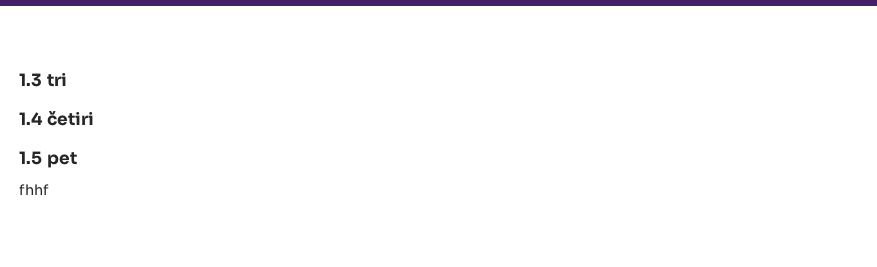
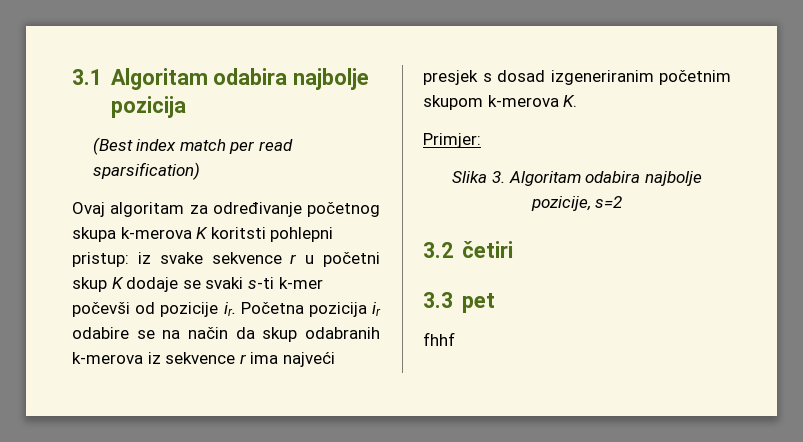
[19,72,67,87] [19,112,43,125] 1.3 tri // 1.4 -> [72,68,370,90] [110,96,186,118] [92,137,293,155] [92,162,200,180] [72,202,380,217] [72,227,334,242] [72,252,380,267] [72,277,323,292] [72,302,381,317] [72,327,380,342] [72,351,335,367] [423,70,731,85] [423,95,578,110] [423,133,481,148] [452,171,702,186] [530,196,623,211] [423,242,453,258] 3.1 Algoritam odabira najbolje pozicija // (Best index match per read sparsification) // Ovaj algoritam za određivanje početnog skupa k-merova K koritsti pohlepni pristup: iz svake sekvence r u početni skup K dodaje se svaki s-ti k-mer počevši od pozicije ir. Početna pozicija ir odabire se na način da skup odabranih k-merova iz sekvence r ima najveći presjek s dosad izgeneriranim početnim skupom k-merova K. // Primjer: // Slika 3. Algoritam odabira najbolje pozicije, s=2 // 3.2
[19,151,42,165] 1.5 -> [423,292,453,308] 3.3

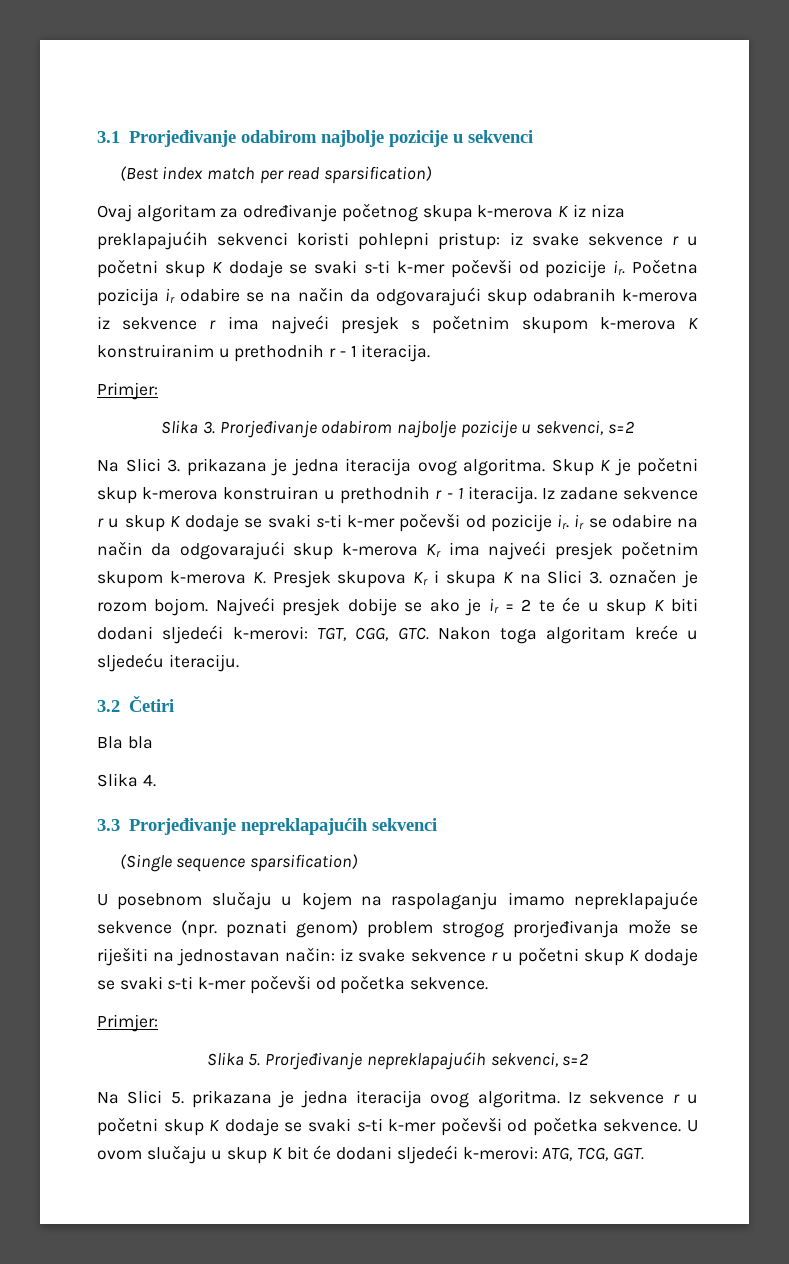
[110,68,370,90] [110,96,186,118] Algoritam odabira najbolje pozicija -> [128,130,533,147] Prorjeđivanje odabirom najbolje pozicije u sekvenci
[210,227,266,239] koritsti -> [572,204,625,218] [97,231,350,250] iz niza preklapajućih sekvenci koristi
(255, 333) none -> [375,287,481,306] odgovarajući
[497,70,731,85] [423,95,578,110] [423,133,481,148] [452,171,702,186] [530,196,623,211] [423,241,513,258] [423,292,495,313] [423,332,455,346] dosad izgeneriranim početnim skupom k-merova K. // Primjer: // Slika 3. Algoritam odabira najbolje pozicije, s=2 // 3.2 četiri // 3.3 pet // fhhf -> [432,315,699,334] [97,344,431,362] [97,382,158,400] [161,420,634,438] [97,457,698,476] [97,486,698,504] [97,513,698,532] [97,541,699,560] [97,569,699,588] [97,597,698,616] [97,625,698,644] [97,653,239,672] [97,696,174,712] [97,736,153,749] [97,773,156,787] [97,818,437,835] [119,854,359,872] [97,891,698,910] [97,919,698,938] [97,947,698,966] [97,975,489,994] [97,1014,158,1032] [206,1052,589,1070] [97,1090,698,1108] [97,1117,698,1136] [97,1145,644,1164] početnim skupom k-merova K konstruiranim u prethodnih r - 1 iteracija. // Primjer: // Slika 3. Prorjeđivanje odabirom najbolje pozicije u sekvenci, s=2 // Na Slici 3. prikazana je jedna iteracija ovog algoritma. Skup K je početni skup k-merova konstruiran u prethodnih r - 1 iteracija. Iz zadane sekvence r u skup K dodaje se svaki s-ti k-mer počevši od pozicije ir. ir se odabire na način da odgovarajući skup k-merova Kr ima najveći presjek početnim skupom k-merova K. Presjek skupova Kr i skupa K na Slici 3. označen je rozom bojom. Najveći presjek dobije se ako je ir = 2 te će u skup K biti dodani sljedeći k-merovi: TGT, CGG, GTC. Nakon toga algoritam kreće u sljedeću iteraciju. // 3.2 Četiri // Bla bla // Slika 4. // 3.3 Prorjeđivanje nepreklapajućih sekvenci // (Single sequence sparsification) // U posebnom slučaju u kojem na raspolaganju imamo nepreklapajuće sekvence (npr. poznati genom) problem strogog prorjeđivanja može se riješiti na jednostavan način: iz svake sekvence r u početni skup K dodaje se svaki s-ti k-mer počevši od početka sekvence. // Primjer: // Slika 5. Prorjeđivanje nepreklapajućih sekvenci, s=2 // Na Slici 5. prikazana je jedna iteracija ovog algoritma. Iz sekvence r u početni skup K dodaje se svaki s-ti k-mer počevši od početka sekvence. U ovom slučaju u skup K bit će dodani sljedeći k-merovi: ATG, TCG, GGT.

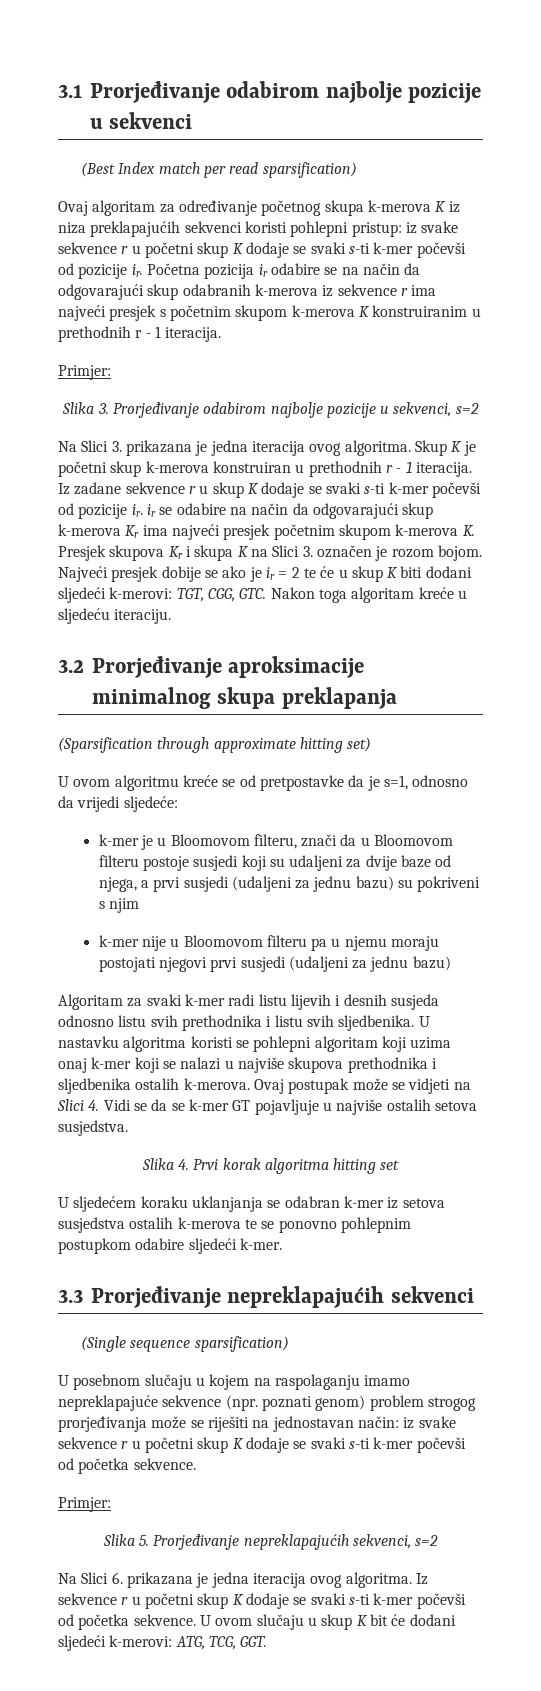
[162,166,204,180] index -> [118,162,156,174] Index
[128,696,174,712] [97,736,153,749] [97,773,156,787] Četiri // Bla bla // Slika 4. -> [92,656,365,678] [92,687,397,709] [58,737,372,753] [58,775,469,791] [58,796,178,812] [98,834,454,850] [98,855,452,871] [98,876,481,892] [98,898,139,913] [98,935,440,951] [98,956,451,972] [58,994,439,1010] [58,1015,430,1031] [58,1036,452,1052] [58,1057,437,1073] [58,1078,471,1094] [57,1099,477,1115] [58,1120,128,1136] [141,1158,400,1174] [58,1196,445,1212] [58,1217,411,1233] [58,1238,282,1254] Prorjeđivanje aproksimacije minimalnog skupa preklapanja // (Sparsification through approximate hitting set) // U ovom algoritmu kreće se od pretpostavke da je s=1, odnosno da vrijedi sljedeće: // k-mer je u Bloomovom filteru, znači da u Bloomovom filteru postoje susjedi koji su udaljeni za dvije baze od njega, a prvi susjedi (udaljeni za jednu bazu) su pokriveni s njim // k-mer nije u Bloomovom filteru pa u njemu moraju postojati njegovi prvi susjedi (udaljeni za jednu bazu) // Algoritam za svaki k-mer radi listu lijevih i desnih susjeda odnosno listu svih prethodnika i listu svih sljedbenika. U nastavku algoritma koristi se pohlepni algoritam koji uzima onaj k-mer koji se nalazi u najviše skupova prethodnika i sljedbenika ostalih k-merova. Ovaj postupak može se vidjeti na Slici 4. Vidi se da se k-mer GT pojavljuje u najviše ostalih setova susjedstva. // Slika 4. Prvi korak algoritma hitting set // U sljedećem koraku uklanjanja se odabran k-mer iz setova susjedstva ostalih k-merova te se ponovno pohlepnim postupkom odabire sljedeći k-mer.
[170,1092,184,1104] 5. -> [111,1572,123,1584] 6.

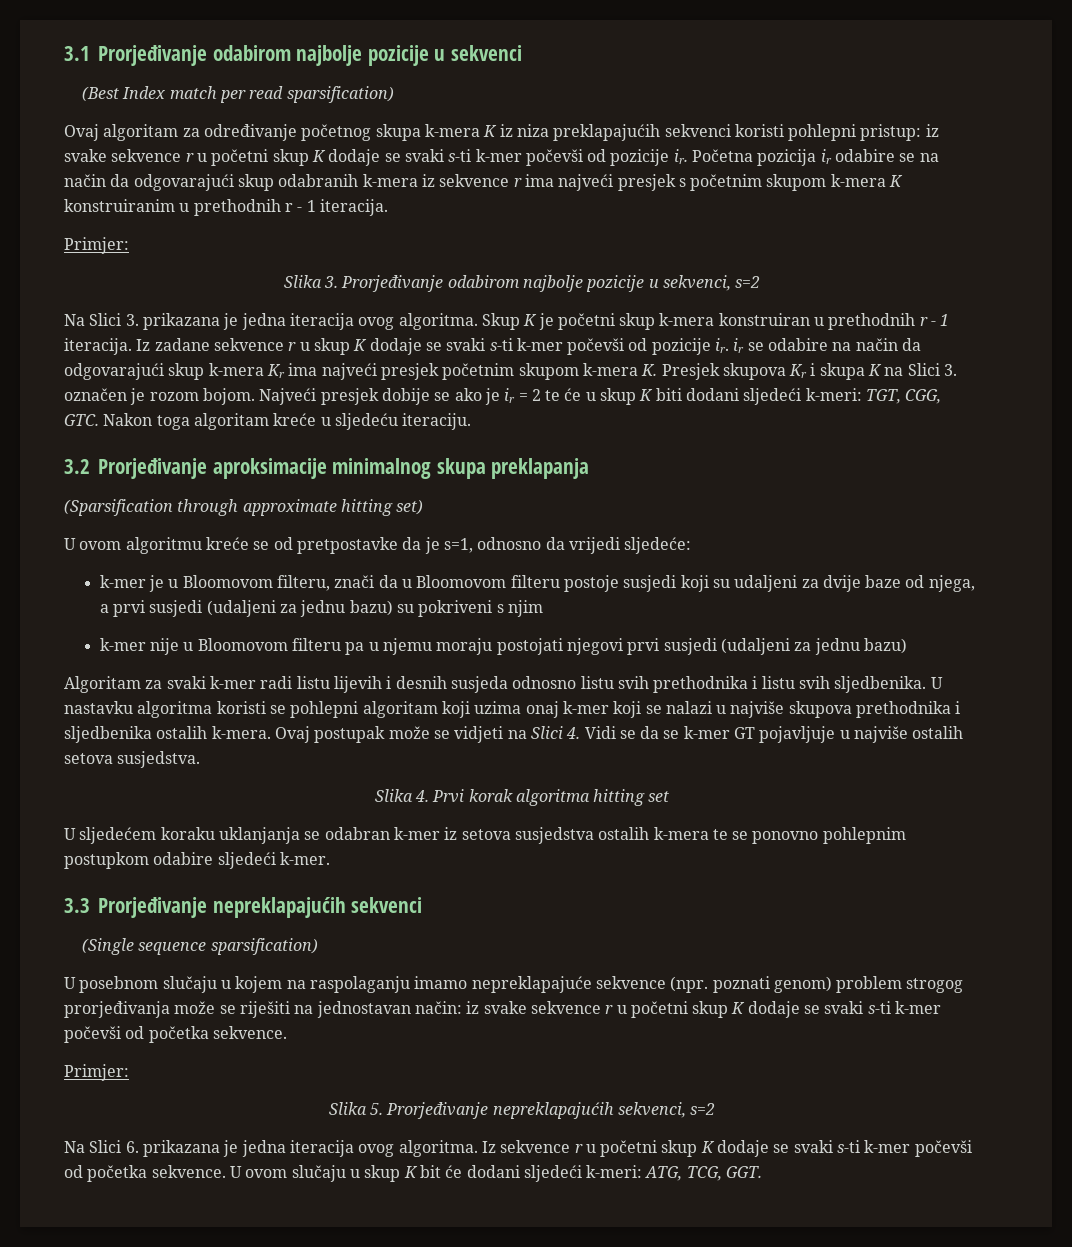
[367,200,431,212] k-merova -> [424,124,480,137] k-mera
[254,284,318,296] k-merova -> [362,174,418,187] k-mera
[291,305,355,317] k-merova -> [830,174,886,187] k-mera
[145,461,209,473] k-merova -> [659,313,715,326] k-mera
[58,524,121,536] k-merova -> [208,363,264,376] k-mera
[395,524,459,536] k-merova -> [582,363,638,376] k-mera
[109,587,173,599] k-merovi: -> [805,388,862,401] k-meri:
[183,1078,250,1090] k-merova. -> [211,726,271,739] k-mera.
[177,1217,241,1229] k-merova -> [653,827,709,840] k-mera
[109,1635,173,1647] k-merovi: -> [586,1165,643,1178] k-meri:

